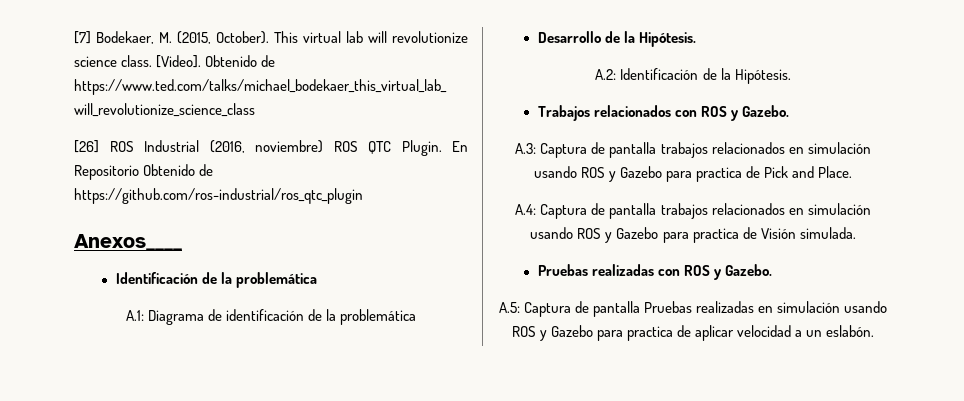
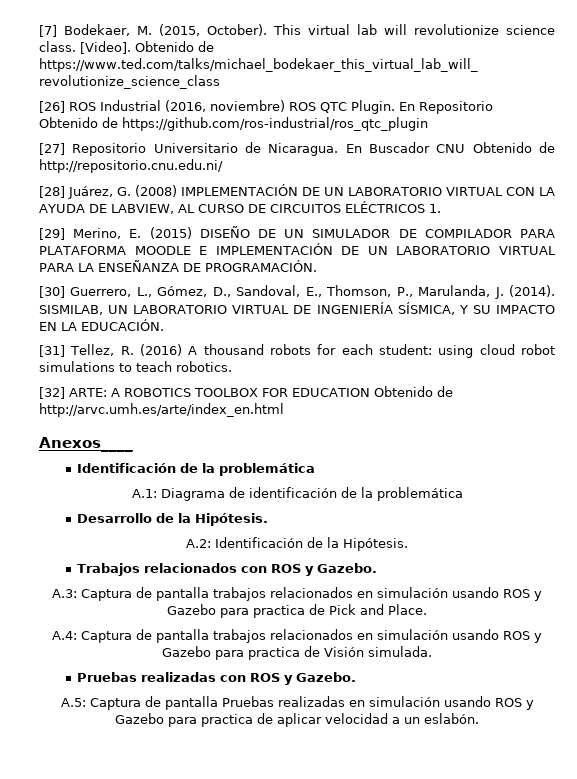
(363, 196) none -> [39,142,555,156] [39,159,223,173] [39,184,555,199] [39,201,441,214] [39,226,555,240] [39,243,556,255] [39,260,317,272] [39,285,556,299] [39,302,555,315] [39,319,164,331] [39,344,556,358] [39,361,232,372] [39,386,453,399] [39,403,284,417] // [27] Repositorio Universitario de Nicaragua. En Buscador CNU Obtenido de http://repositorio.cnu.edu.ni/ // [28] Juárez, G. (2008) IMPLEMENTACIÓN DE UN LABORATORIO VIRTUAL CON LA AYUDA DE LABVIEW, AL CURSO DE CIRCUITOS ELÉCTRICOS 1. // [29] Merino, E. (2015) DISEÑO DE UN SIMULADOR DE COMPILADOR PARA PLATAFORMA MOODLE E IMPLEMENTACIÓN DE UN LABORATORIO VIRTUAL PARA LA ENSEÑANZA DE PROGRAMACIÓN. // [30] Guerrero, L., Gómez, D., Sandoval, E., Thomson, P., Marulanda, J. (2014). SISMILAB, UN LABORATORIO VIRTUAL DE INGENIERÍA SÍSMICA, Y SU IMPACTO EN LA EDUCACIÓN. // [31] Tellez, R. (2016) A thousand robots for each student: using cloud robot simulations to teach robotics. // [32] ARTE: A ROBOTICS TOOLBOX FOR EDUCATION Obtenido de http://arvc.umh.es/arte/index_en.html

